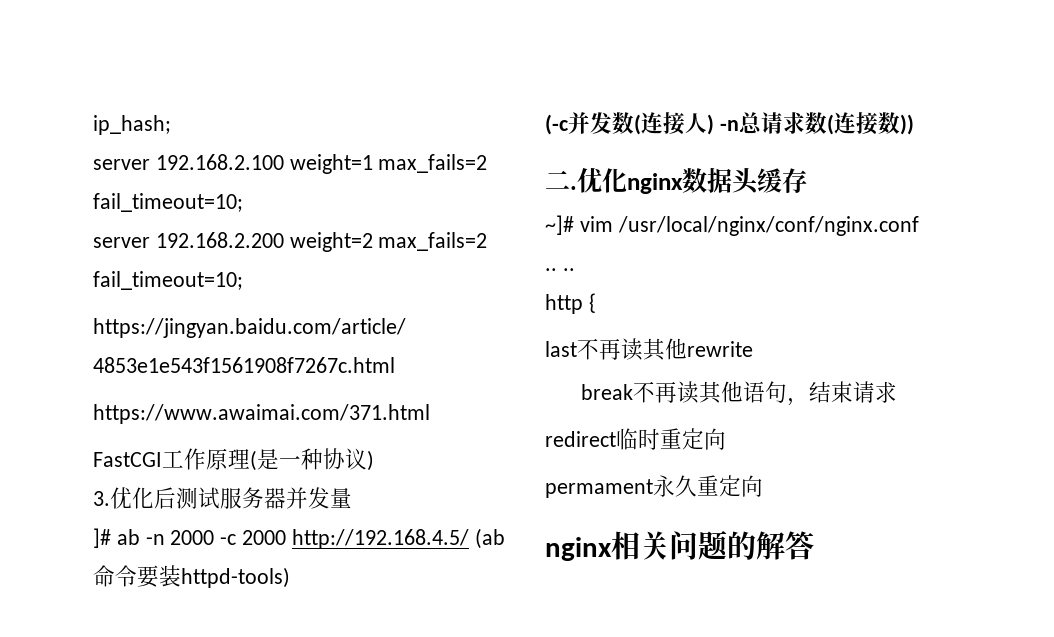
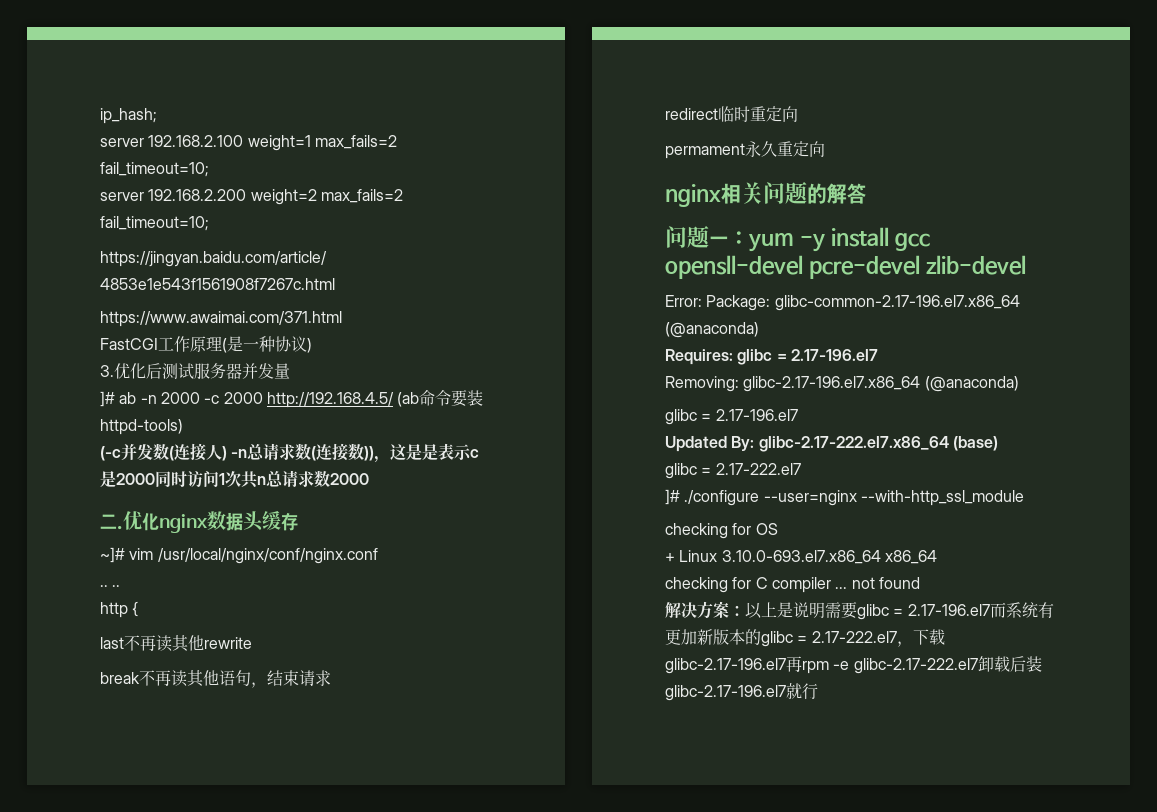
(914, 124) none -> [374,443,480,463] [100,470,369,488] ，这是是表示c是2000同时访问1次共n总请求数2000
(814, 545) none -> [665,225,930,252] [665,255,1026,279] [665,295,1020,311] [665,322,759,338] [665,349,878,365] [665,376,1019,392] [665,409,798,425] [665,436,998,452] [665,463,801,479] [665,489,1024,506] [665,523,778,539] [665,550,937,564] [665,577,920,593] [665,601,1054,620] [665,629,945,647] [665,656,1042,674] [665,683,818,701] // 问题一：yum -y install gcc opensll-devel pcre-devel zlib-devel // Error: Package: glibc-common-2.17-196.el7.x86_64 (@anaconda) // Requires: glibc = 2.17-196.el7 // Removing: glibc-2.17-196.el7.x86_64 (@anaconda) // glibc = 2.17-196.el7 // Updated By: glibc-2.17-222.el7.x86_64 (base) // glibc = 2.17-222.el7 // ]# ./configure --user=nginx --with-http_ssl_module // checking for OS // + Linux 3.10.0-693.el7.x86_64 x86_64 // checking for C compiler ... not found // 解决方案：以上是说明需要glibc = 2.17-196.el7而系统有更加新版本的glibc = 2.17-222.el7，下载glibc-2.17-196.el7再rpm -e glibc-2.17-222.el7卸载后装glibc-2.17-196.el7就行

